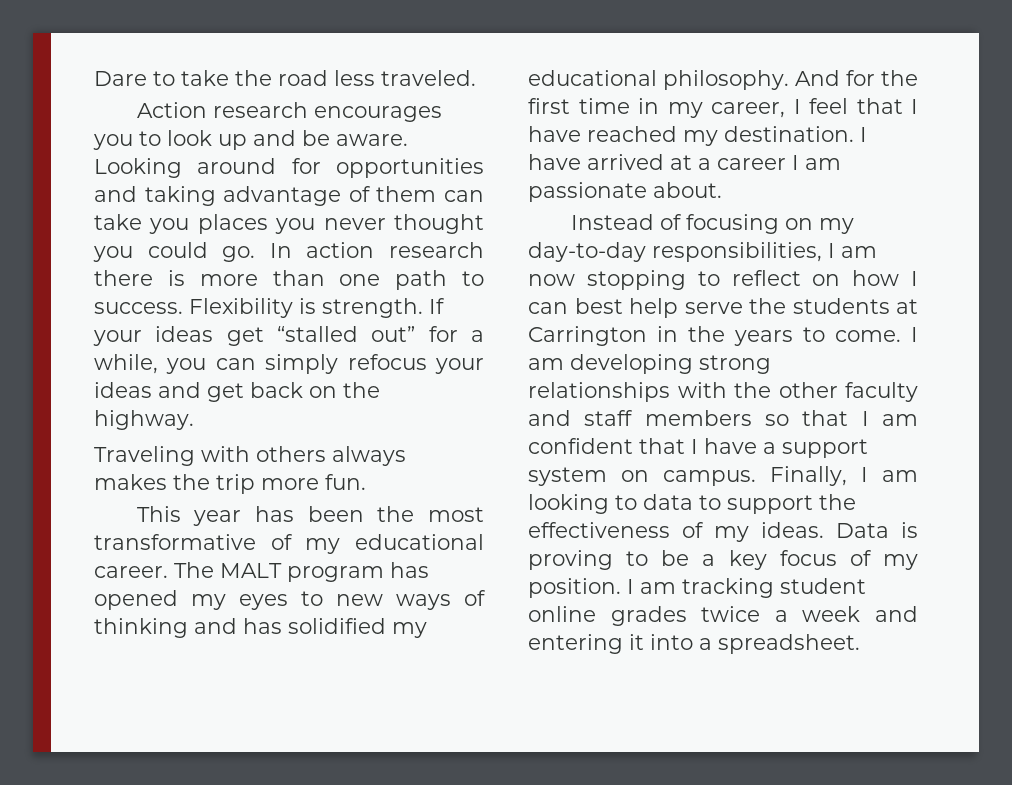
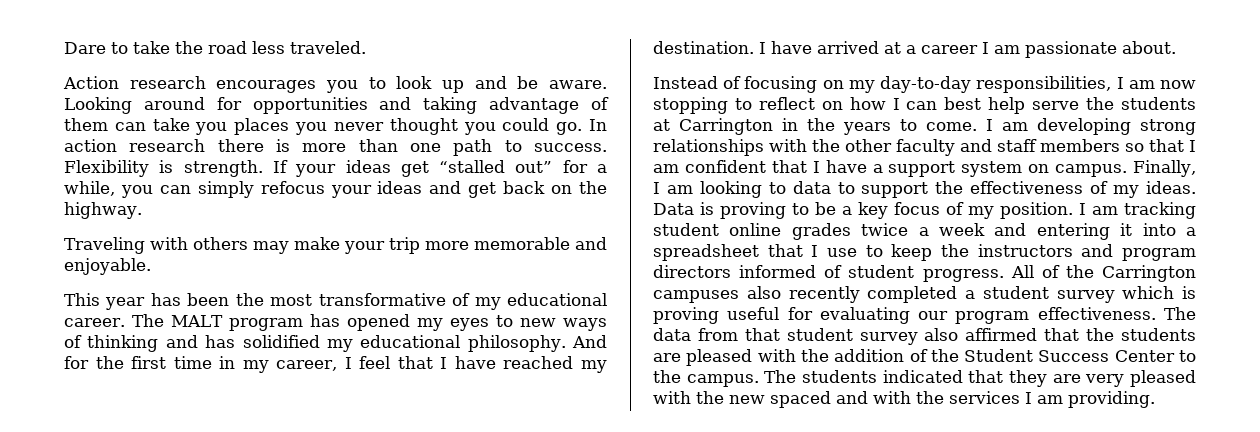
[332,446,406,466] [94,474,366,494] always makes the trip more fun. -> [253,237,607,254] [64,258,151,275] may make your trip more memorable and enjoyable.
[718,634,860,654] spreadsheet. -> [653,244,1196,261] [653,265,1196,282] [653,286,1196,303] [653,307,1196,324] [653,328,1196,345] [653,349,1196,366] [653,370,1196,387] [653,391,1155,408] spreadsheet that I use to keep the instructors and program directors informed of student progress. All of the Carrington campuses also recently completed a student survey which is proving useful for evaluating our program effectiveness. The data from that student survey also affirmed that the students are pleased with the addition of the Student Success Center to the campus. The students indicated that they are very pleased with the new spaced and with the services I am providing.

